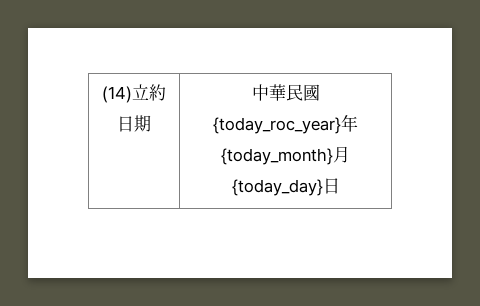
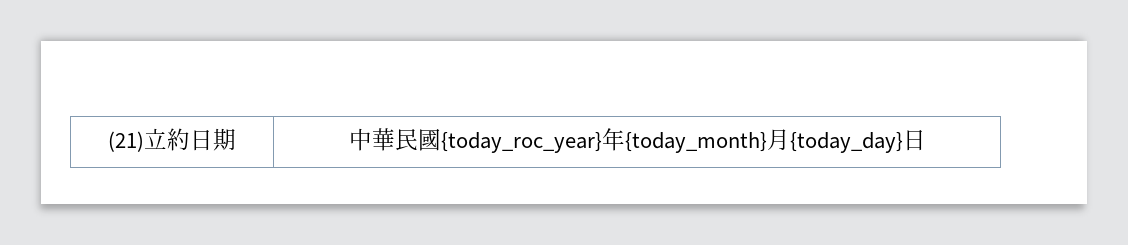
[102,86,132,103] (14) -> [108,131,144,152] (21)

